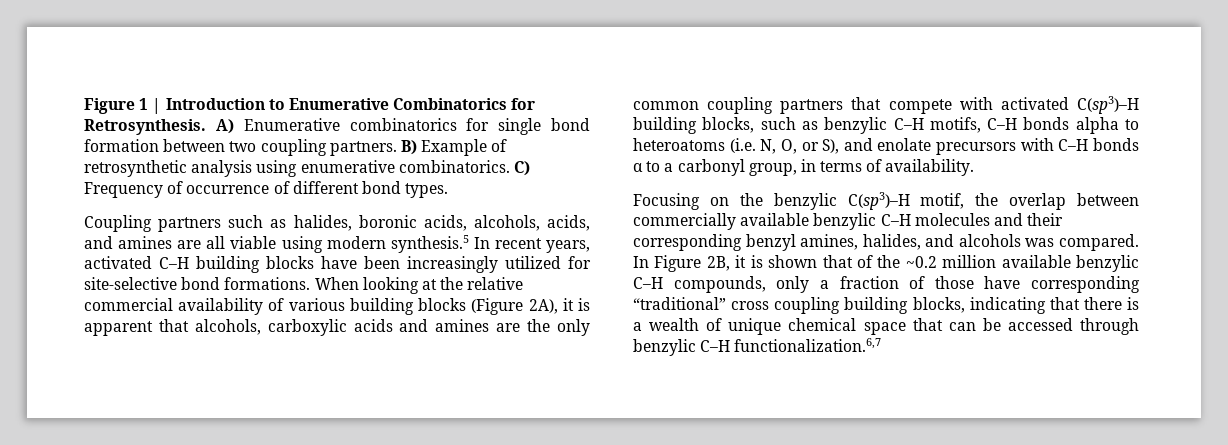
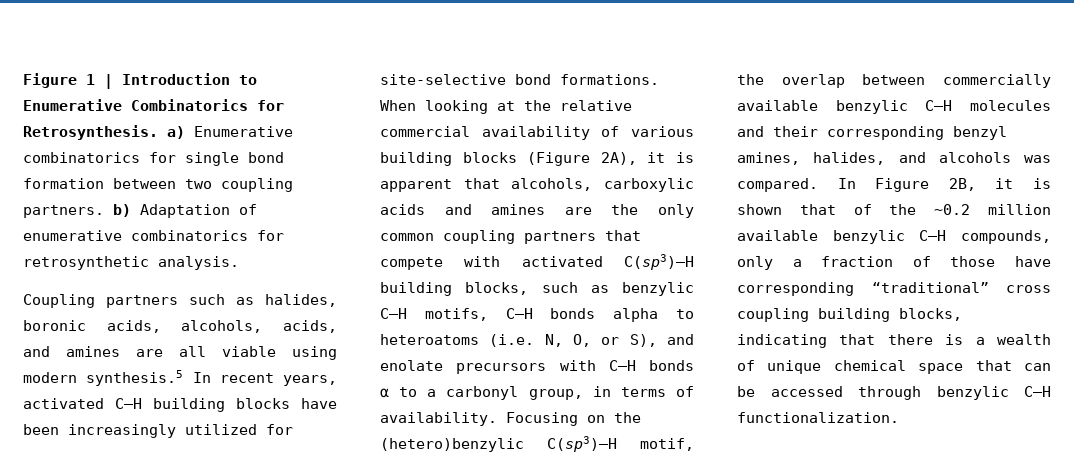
[215,119,234,134] A) -> [167,126,185,139] a)
[400,139,508,156] [84,160,530,177] [84,181,449,198] B) Example of retrosynthetic analysis using enumerative combinatorics. C) Frequency of occurrence of different bond types. -> [113,204,257,218] [23,230,284,241] [23,256,239,270] b) Adaptation of enumerative combinatorics for retrosynthetic analysis.
(975, 167) // -> (497, 419) none
[773,193,837,210] benzylic -> [380,438,524,452] (hetero)benzylic
[734,338,882,352] functionalization.6,7 -> [737,412,899,423] functionalization.

